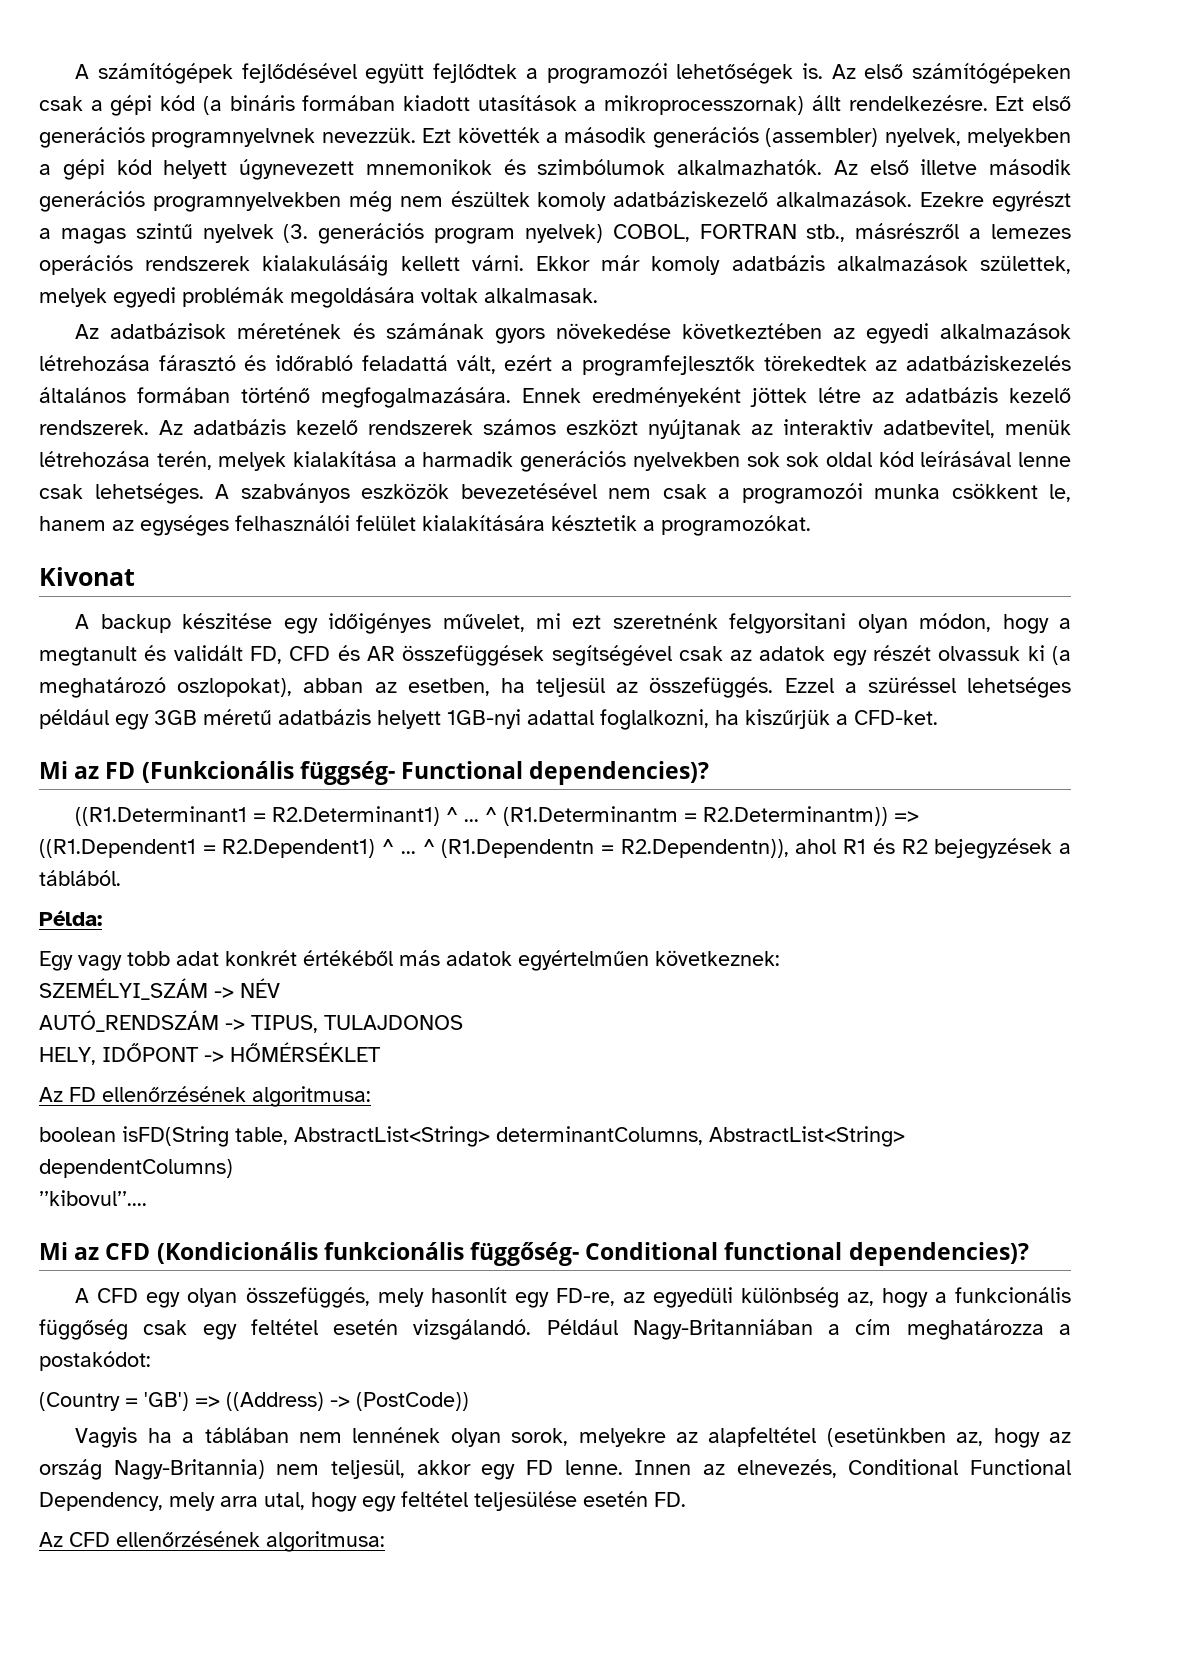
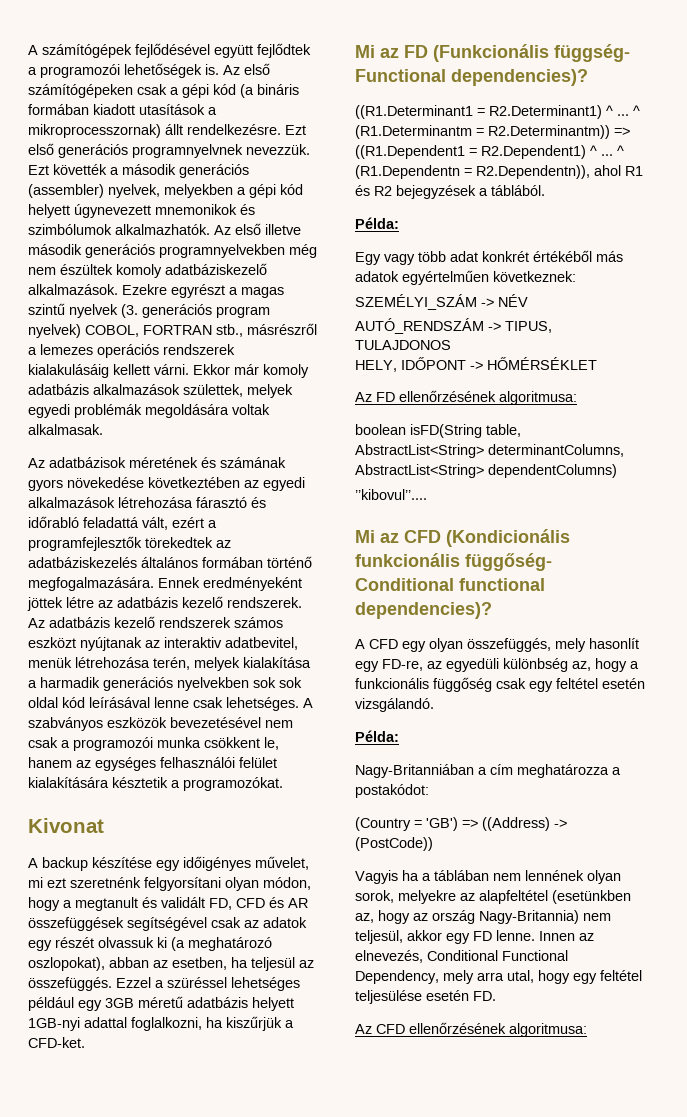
[182,613,273,629] készitése -> [92,857,152,868] készítése
[729,613,847,634] felgyorsitani -> [144,877,221,891] felgyorsítani
[127,951,170,966] tobb -> [418,251,446,262] több
[546,1319,618,1335] Például -> [355,730,399,742] // Példa: //

